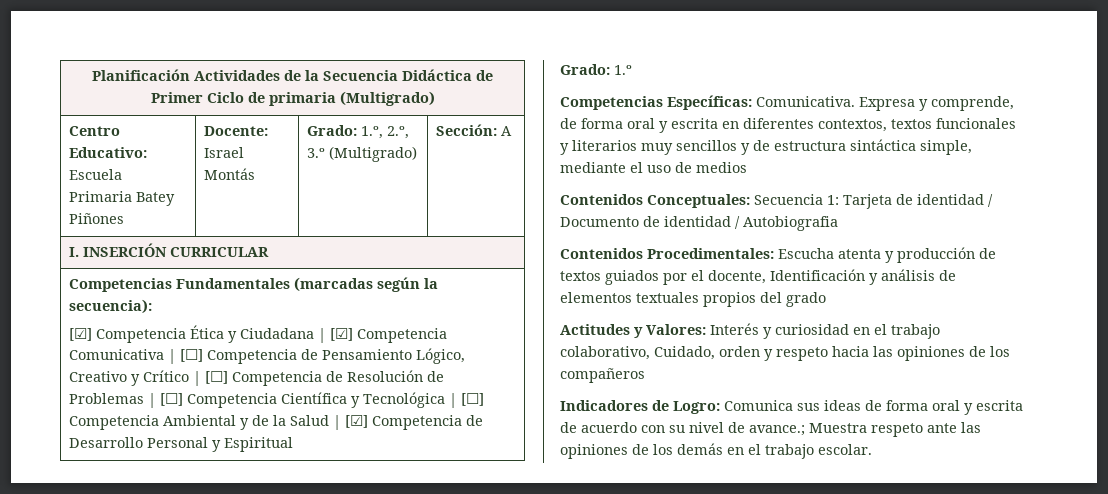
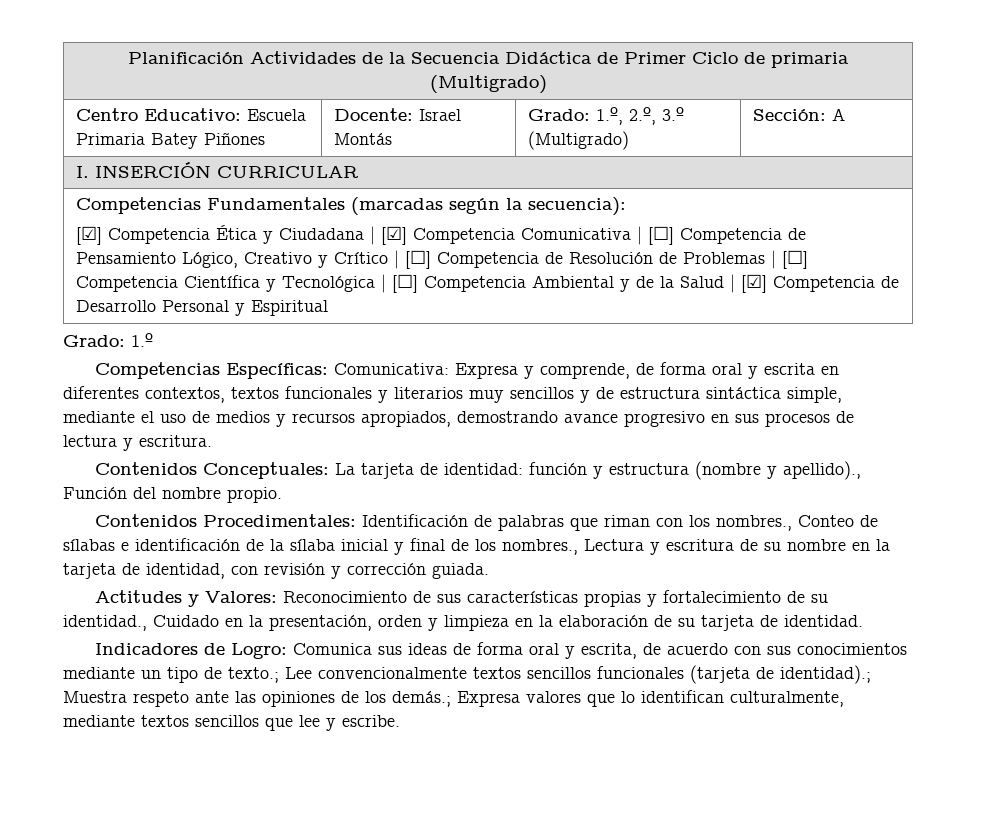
[756,96,855,107] Comunicativa. -> [333,363,449,375] Comunicativa:
[560,194,993,209] [560,216,838,231] [560,247,996,263] [560,269,956,285] [560,292,826,307] [560,323,940,339] [560,346,1010,361] [560,368,645,383] // Contenidos Conceptuales: Secuencia 1: Tarjeta de identidad / Documento de identidad / Autobiografia // Contenidos Procedimentales: Escucha atenta y producción de textos guiados por el docente, Identificación y análisis de elementos textuales propios del grado // Actitudes y Valores: Interés y curiosidad en el trabajo colaborativo, Cuidado, orden y respeto hacia las opiniones de los compañeros -> [276,411,854,427] [63,435,212,451] [94,461,861,480] [63,487,282,503] [94,514,878,531] [63,538,890,555] [63,563,489,579] [94,590,828,607] [63,615,863,631] y recursos apropiados, demostrando avance progresivo en sus procesos de lectura y escritura. // Contenidos Conceptuales: La tarjeta de identidad: función y estructura (nombre y apellido)., Función del nombre propio. // Contenidos Procedimentales: Identificación de palabras que riman con los nombres., Conteo de sílabas e identificación de la sílaba inicial y final de los nombres., Lectura y escritura de su nombre en la tarjeta de identidad, con revisión y corrección guiada. // Actitudes y Valores: Reconocimiento de sus características propias y fortalecimiento de su identidad., Cuidado en la presentación, orden y limpieza en la elaboración de su tarjeta de identidad.
[976,400,1023,411] escrita -> [580,643,637,659] escrita,
[669,422,805,436] su nivel de avance.; -> [766,643,907,655] [63,665,871,684] sus conocimientos mediante un tipo de texto.; Lee convencionalmente textos sencillos funcionales (tarjeta de identidad).;
[677,443,872,459] demás en el trabajo escolar. -> [392,690,844,707] [63,715,400,731] demás.; Expresa valores que lo identifican culturalmente, mediante textos sencillos que lee y escribe.

